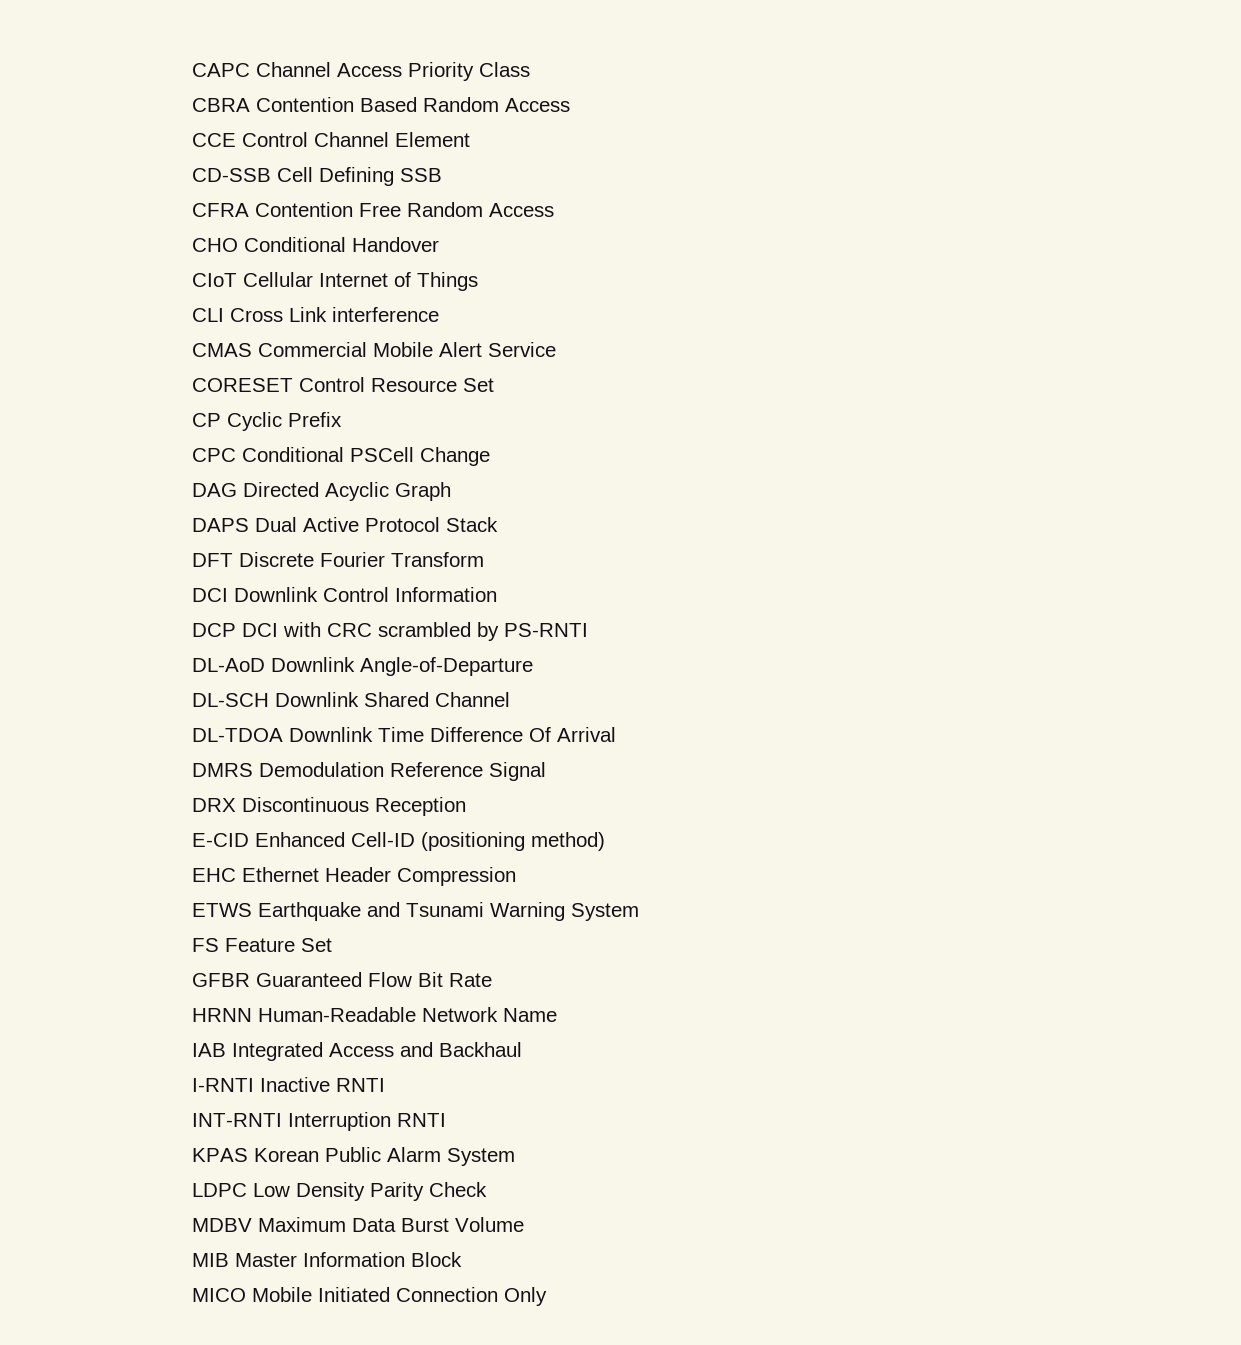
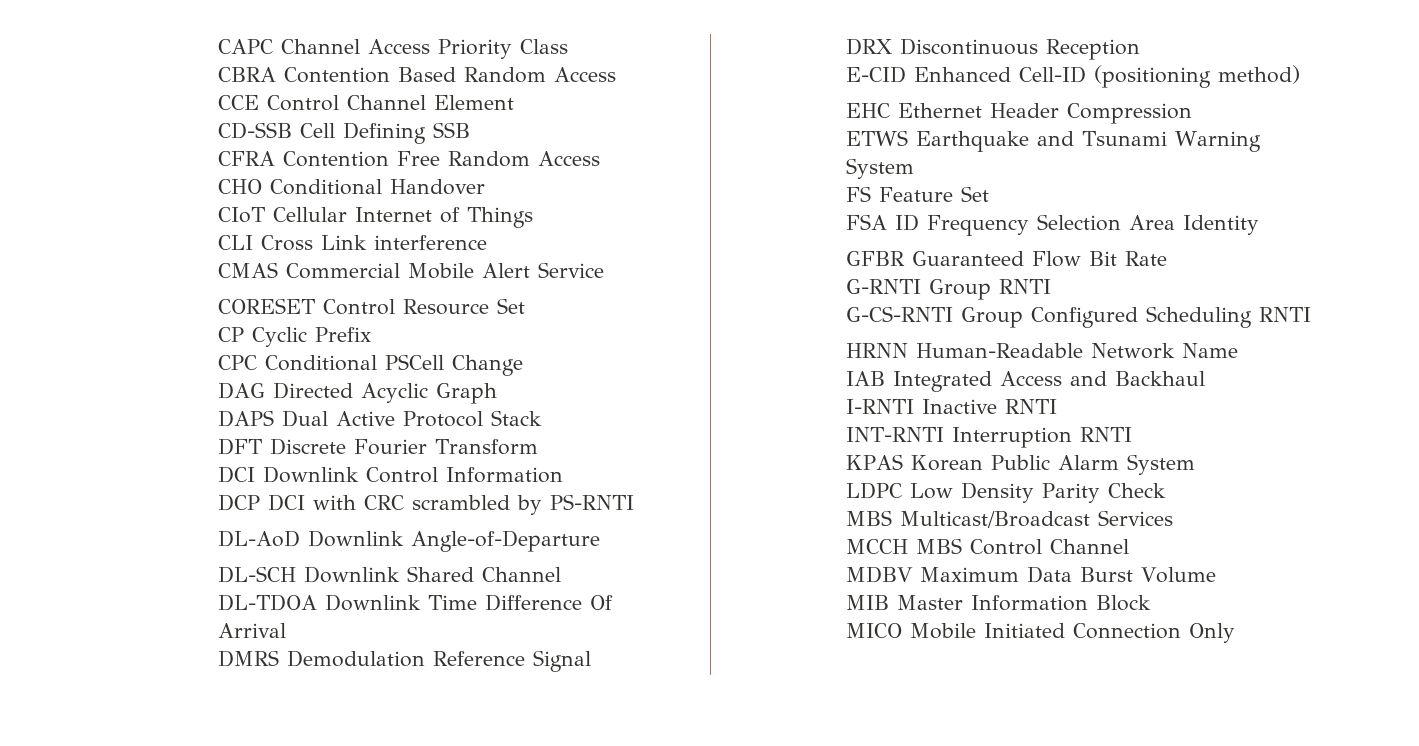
(333, 945) none -> [846,214,1260,236] // FSA ID Frequency Selection Area Identity
(493, 980) none -> [846,279,1052,300] [846,306,1312,328] // G-RNTI Group RNTI // G-CS-RNTI Group Configured Scheduling RNTI
(488, 1189) none -> [846,510,1174,528] [846,538,1130,555] // MBS Multicast/Broadcast Services // MCCH MBS Control Channel

